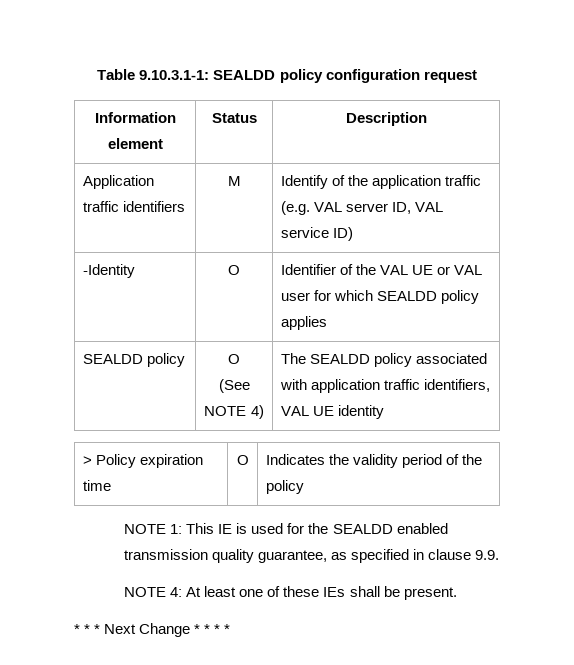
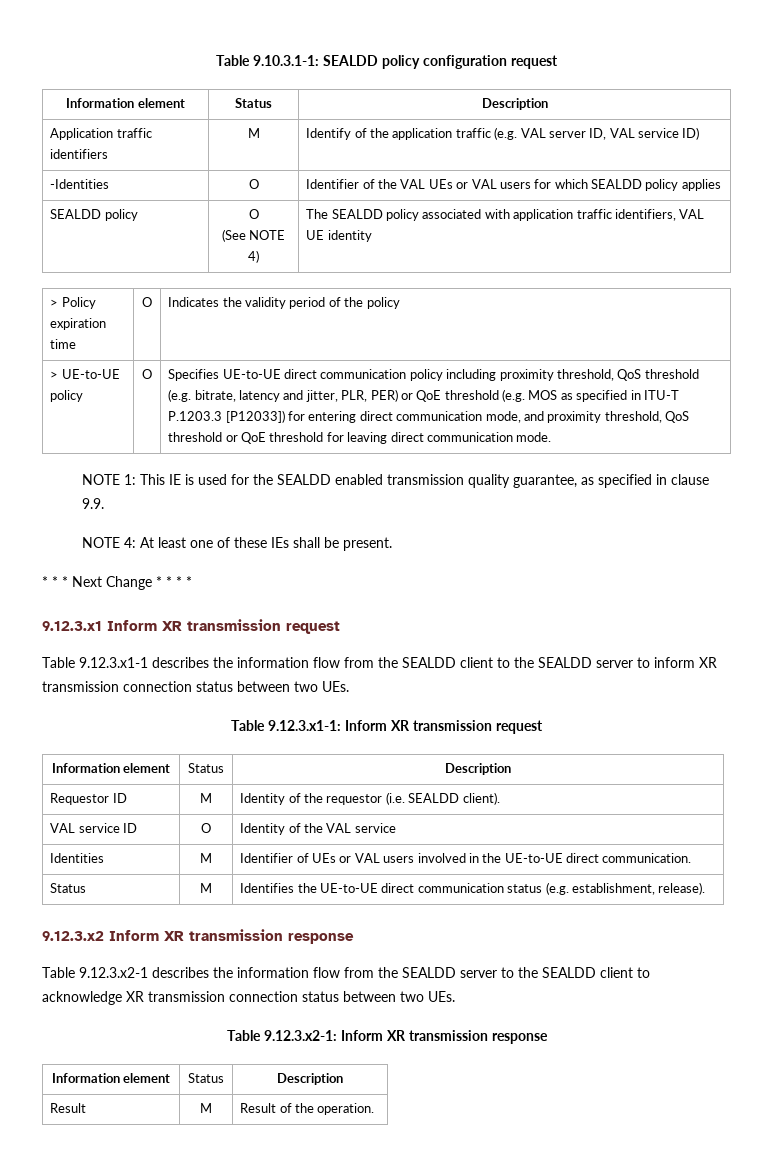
[82,264,135,278] -Identity -> [50,179,110,189] -Identities
[411,265,482,275] [280,292,310,301] UE or VAL user -> [428,179,531,189] UEs or VAL users
(304, 487) none -> [50,369,120,379] [50,390,84,402] [142,369,152,379] [168,369,699,381] [168,389,679,402] [168,410,690,423] [168,432,552,444] // > UE-to-UE policy | O | Specifies UE-to-UE direct communication policy including proximity threshold, QoS threshold (e.g. bitrate, latency and jitter, PLR, PER) or QoE threshold (e.g. MOS as specified in ITU-T P.1203.3 [P12033]) for entering direct communication mode, and proximity threshold, QoS threshold or QoE threshold for leaving direct communication mode.
(231, 629) none -> [42,619,340,634] [42,657,717,668] [42,681,349,692] [231,720,543,734] [51,763,171,773] [188,763,224,773] [445,763,511,775] [50,793,127,805] [200,793,212,803] [240,792,500,805] [50,823,138,833] [201,823,211,833] [240,823,396,835] [50,853,105,863] [200,853,212,863] [240,853,692,863] [50,883,87,893] [200,883,212,893] [240,882,706,895] [42,929,354,944] [42,967,650,978] [42,991,455,1005] [226,1030,548,1044] [51,1073,171,1083] [188,1073,224,1083] [277,1073,343,1085] [50,1103,87,1113] [200,1103,212,1113] [240,1103,375,1115] // 9.12.3.x1 Inform XR transmission request // Table 9.12.3.x1-1 describes the information flow from the SEALDD client to the SEALDD server to inform XR transmission connection status between two UEs. // Table 9.12.3.x1-1: Inform XR transmission request // Information element | Status | Description // Requestor ID | M | Identity of the requestor (i.e. SEALDD client). // VAL service ID | O | Identity of the VAL service // Identities | M | Identifier of UEs or VAL users involved in the UE-to-UE direct communication. // Status | M | Identifies the UE-to-UE direct communication status (e.g. establishment, release). // 9.12.3.x2 Inform XR transmission response // Table 9.12.3.x2-1 describes the information flow from the SEALDD server to the SEALDD client to acknowledge XR transmission connection status between two UEs. // Table 9.12.3.x2-1: Inform XR transmission response // Information element | Status | Description // Result | M | Result of the operation.

